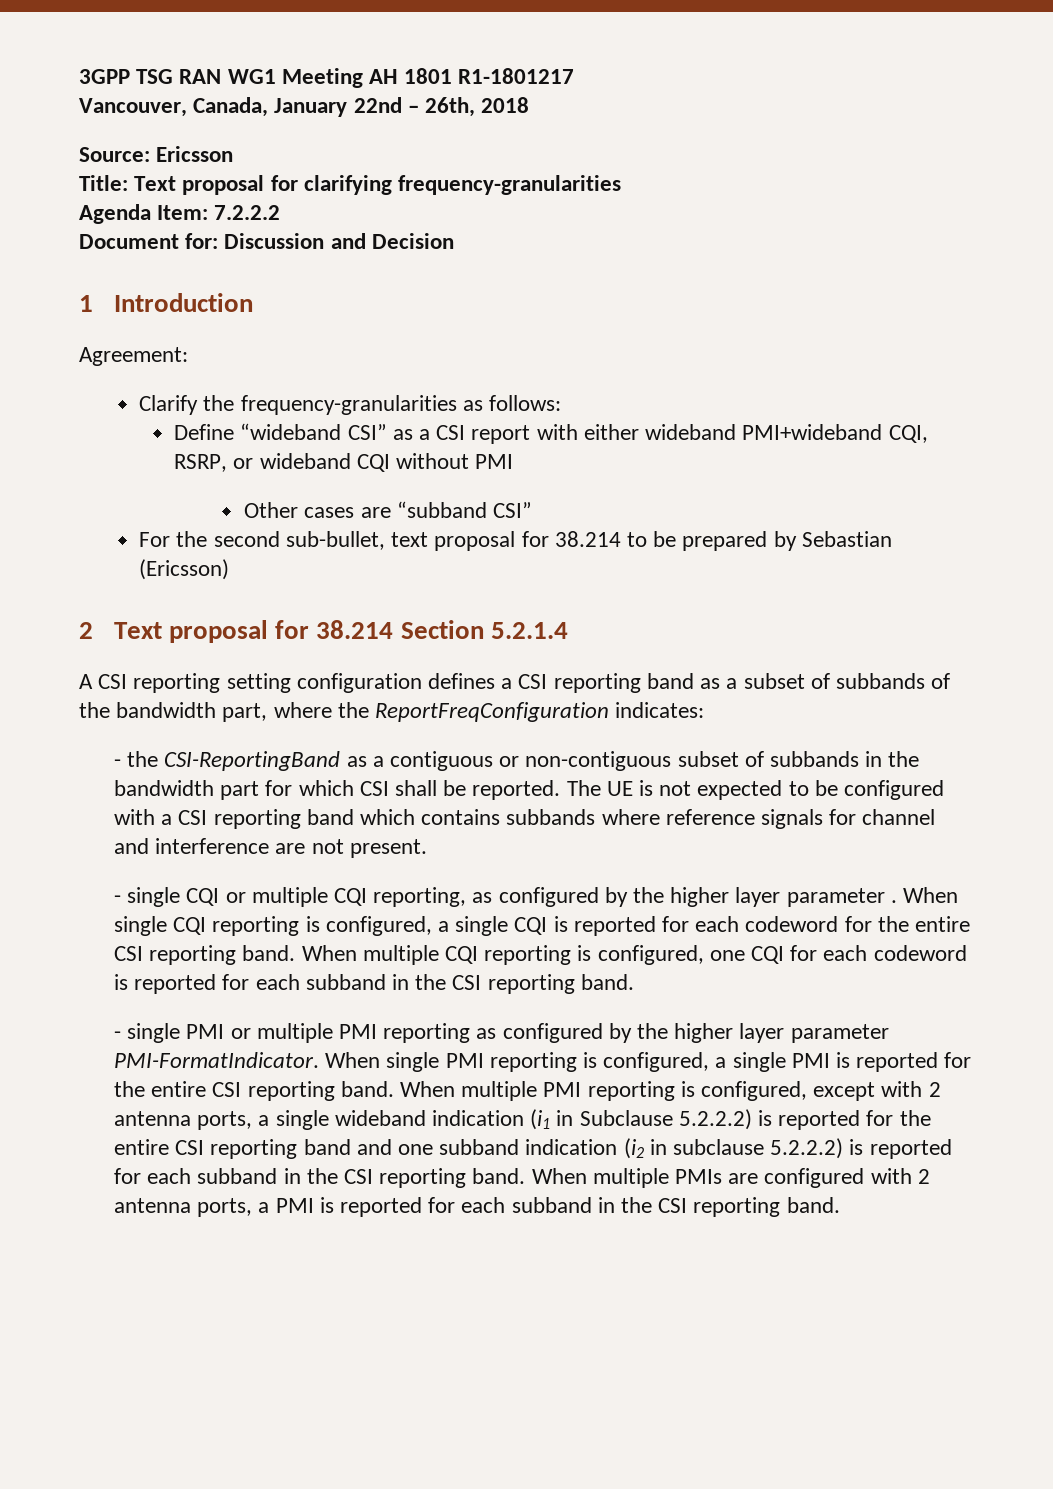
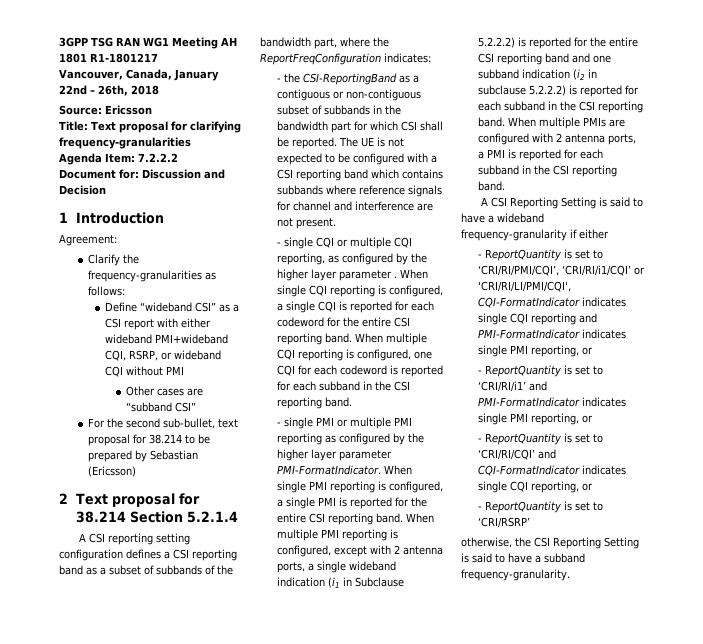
(840, 1205) none -> [480,197,643,209] [461,213,544,223] [461,229,609,241] [477,249,603,261] [477,265,645,276] [477,281,571,292] [477,297,626,308] [477,313,597,325] [477,329,626,339] [477,345,593,357] [477,365,603,377] [477,381,547,392] [477,397,626,407] [477,413,593,425] [477,433,603,445] [477,449,556,460] [477,465,626,476] [477,481,593,493] [477,501,603,513] [477,517,530,528] [461,537,639,549] [461,553,585,563] [461,569,570,581] // A CSI Reporting Setting is said to have a wideband frequency-granularity if either // - ReportQuantity is set to ‘CRI/RI/PMI/CQI’, ‘CRI/RI/i1/CQI’ or 'CRI/RI/LI/PMI/CQI', CQI-FormatIndicator indicates single CQI reporting and PMI-FormatIndicator indicates single PMI reporting, or // - ReportQuantity is set to ‘CRI/RI/i1’ and PMI-FormatIndicator indicates single PMI reporting, or // - ReportQuantity is set to ‘CRI/RI/CQI’ and CQI-FormatIndicator indicates single CQI reporting, or // - ReportQuantity is set to ‘CRI/RSRP’ // otherwise, the CSI Reporting Setting is said to have a subband frequency-granularity.

